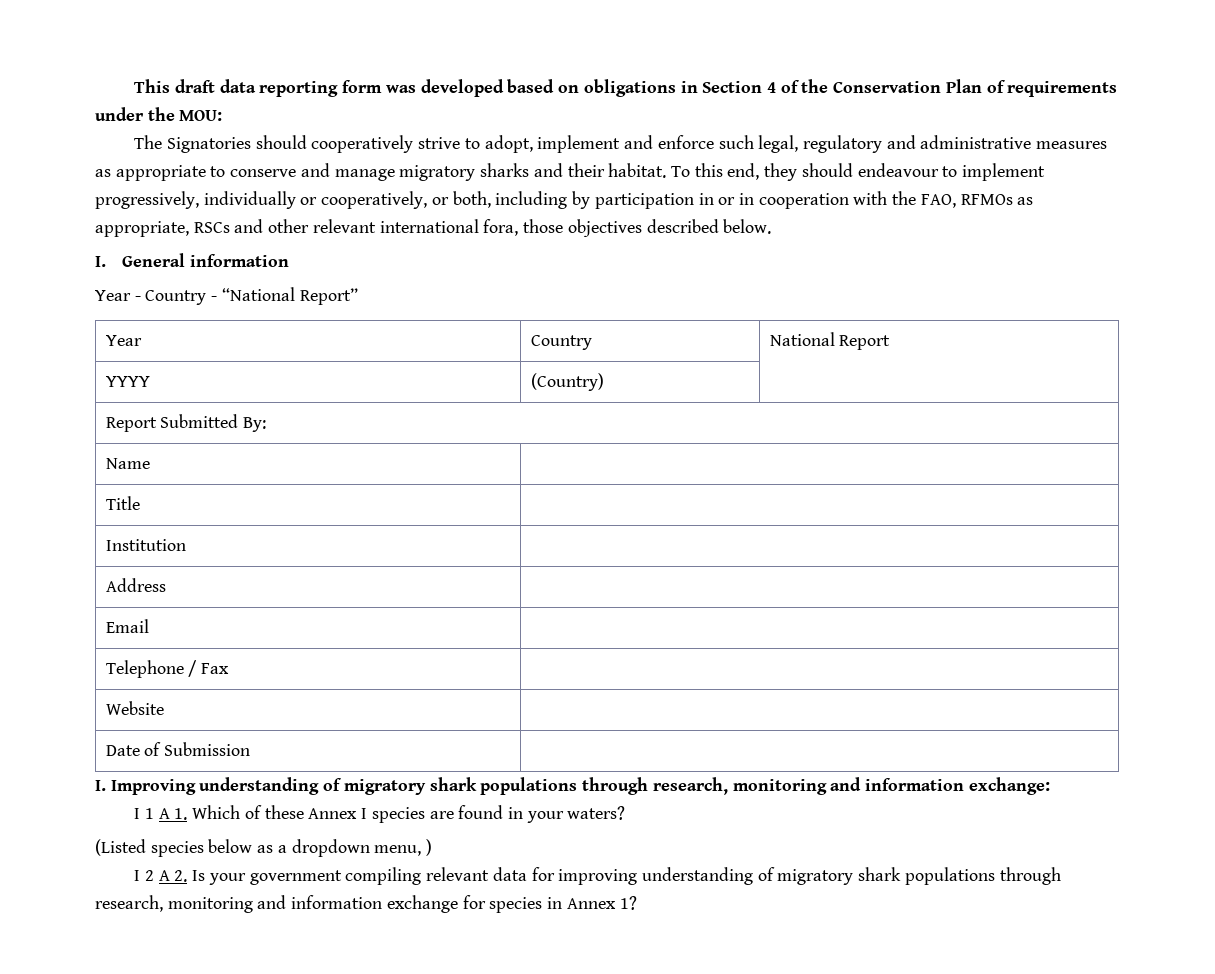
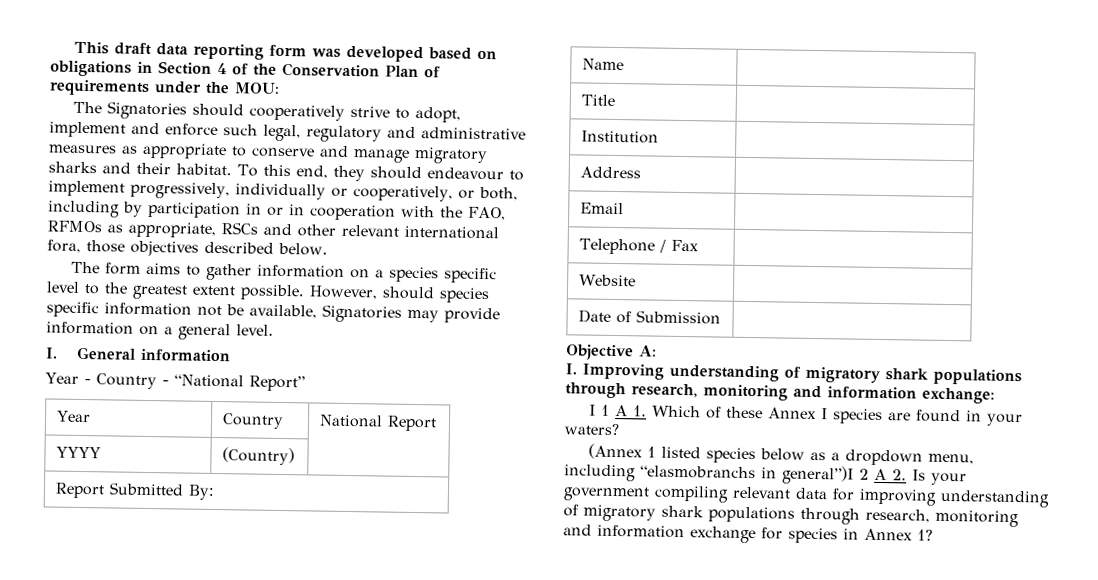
(772, 226) none -> [70,261,497,284] [46,281,490,304] [46,301,500,324] [46,321,274,341] // The form aims to gather information on a species specific level to the greatest extent possible. However, should species specific information not be available, Signatories may provide information on a general level.
(251, 749) none -> [565,344,657,361] // Objective A:
[95,839,146,856] (Listed -> [587,443,701,460] (Annex 1 listed
[426,839,433,856] [134,870,141,881] ) // I -> [564,464,854,485] including “elasmobranchs in general”)I

